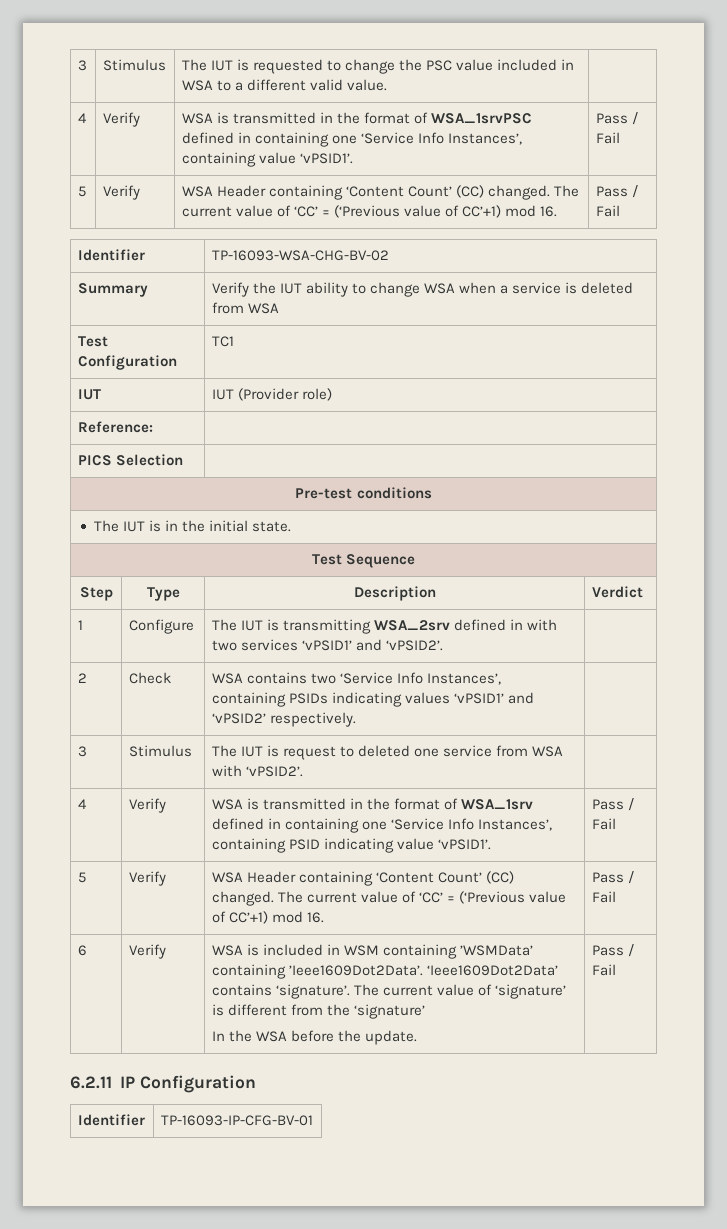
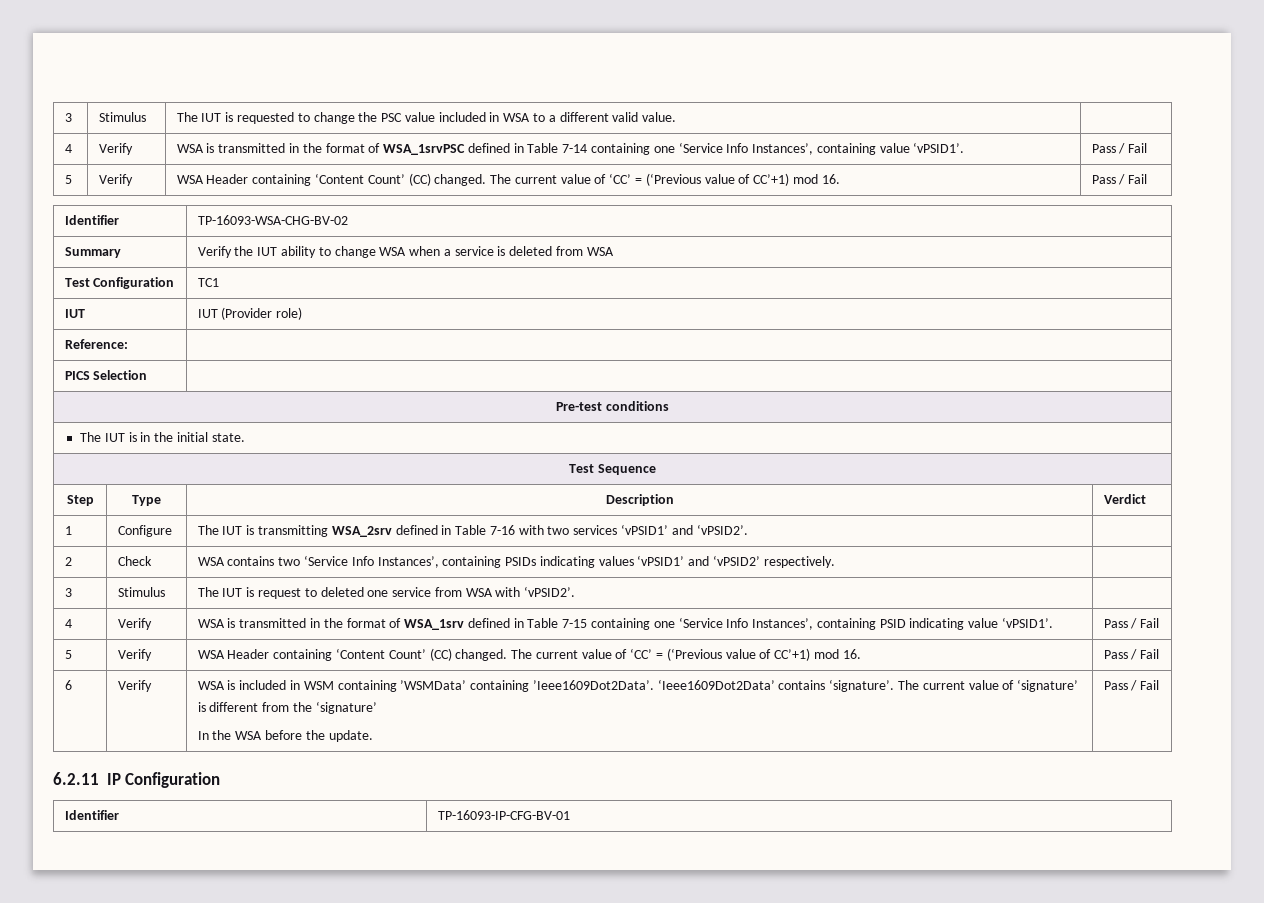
(251, 137) none -> [527,143,588,153] Table 7-14
(523, 624) none -> [455,525,515,535] Table 7-16
(281, 823) none -> [527,618,588,628] Table 7-15

